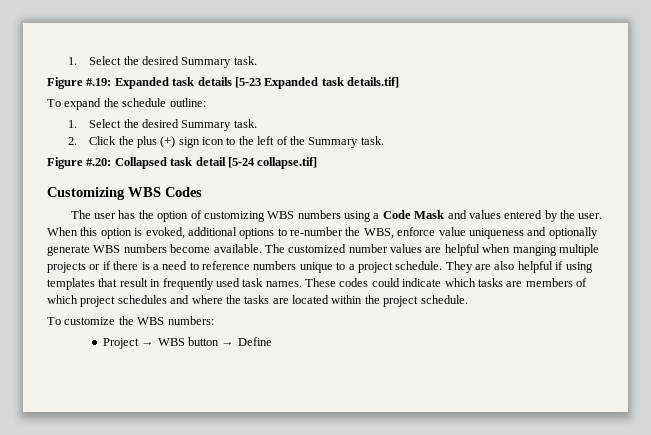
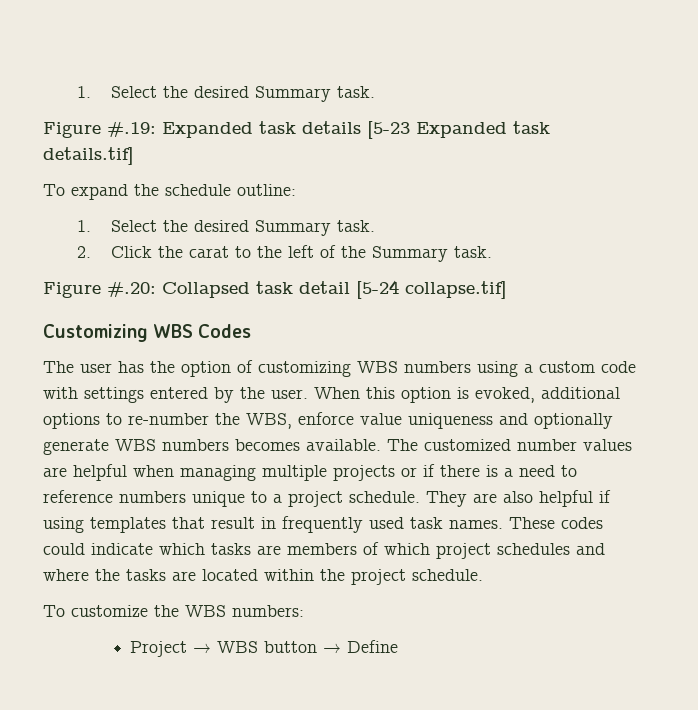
[136,136,225,148] plus (+) sign icon -> [189,246,230,258] carat
[382,210,501,219] Code Mask and values -> [539,361,636,373] [43,387,144,403] custom code with settings
[170,244,211,253] become -> [235,439,300,451] becomes
[512,245,557,256] manging -> [180,465,256,481] managing

